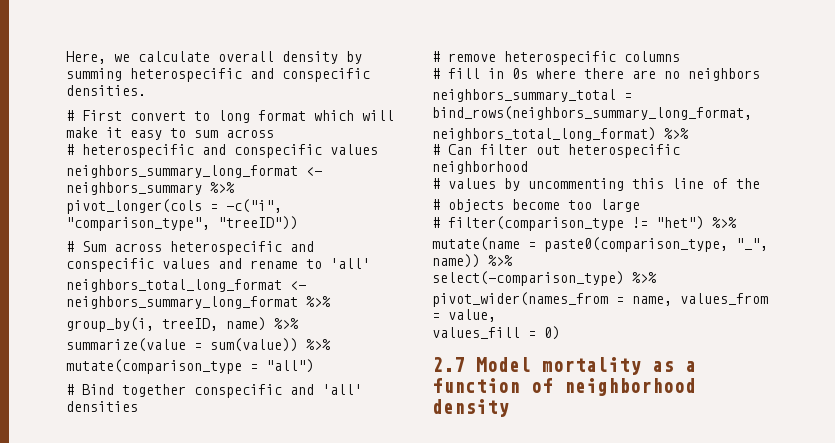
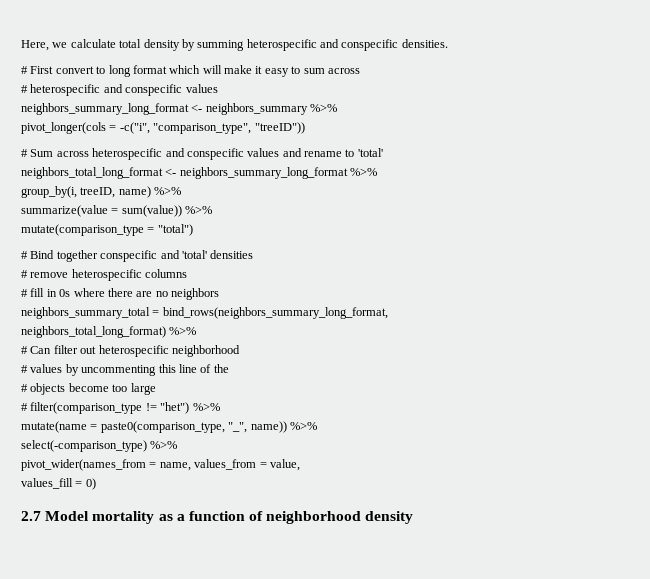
[218,51,274,62] overall -> [119,39,142,48] total
[330,258,370,269] 'all' -> [357,148,383,157] 'total'
[266,359,314,373] "all") -> [157,224,193,236] "total")
[322,384,362,395] 'all' -> [181,250,207,259] 'total'

